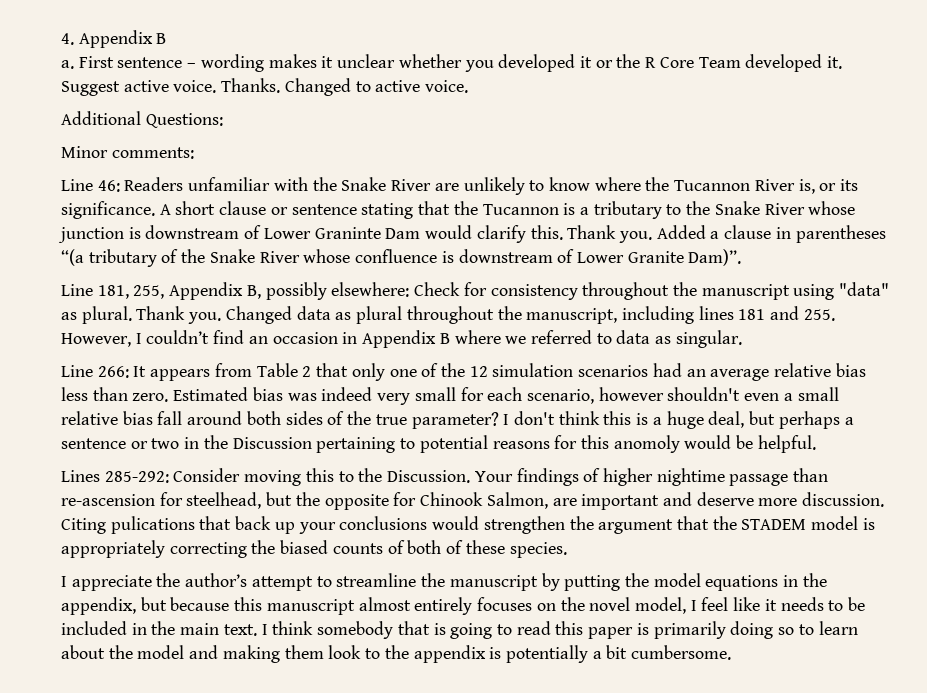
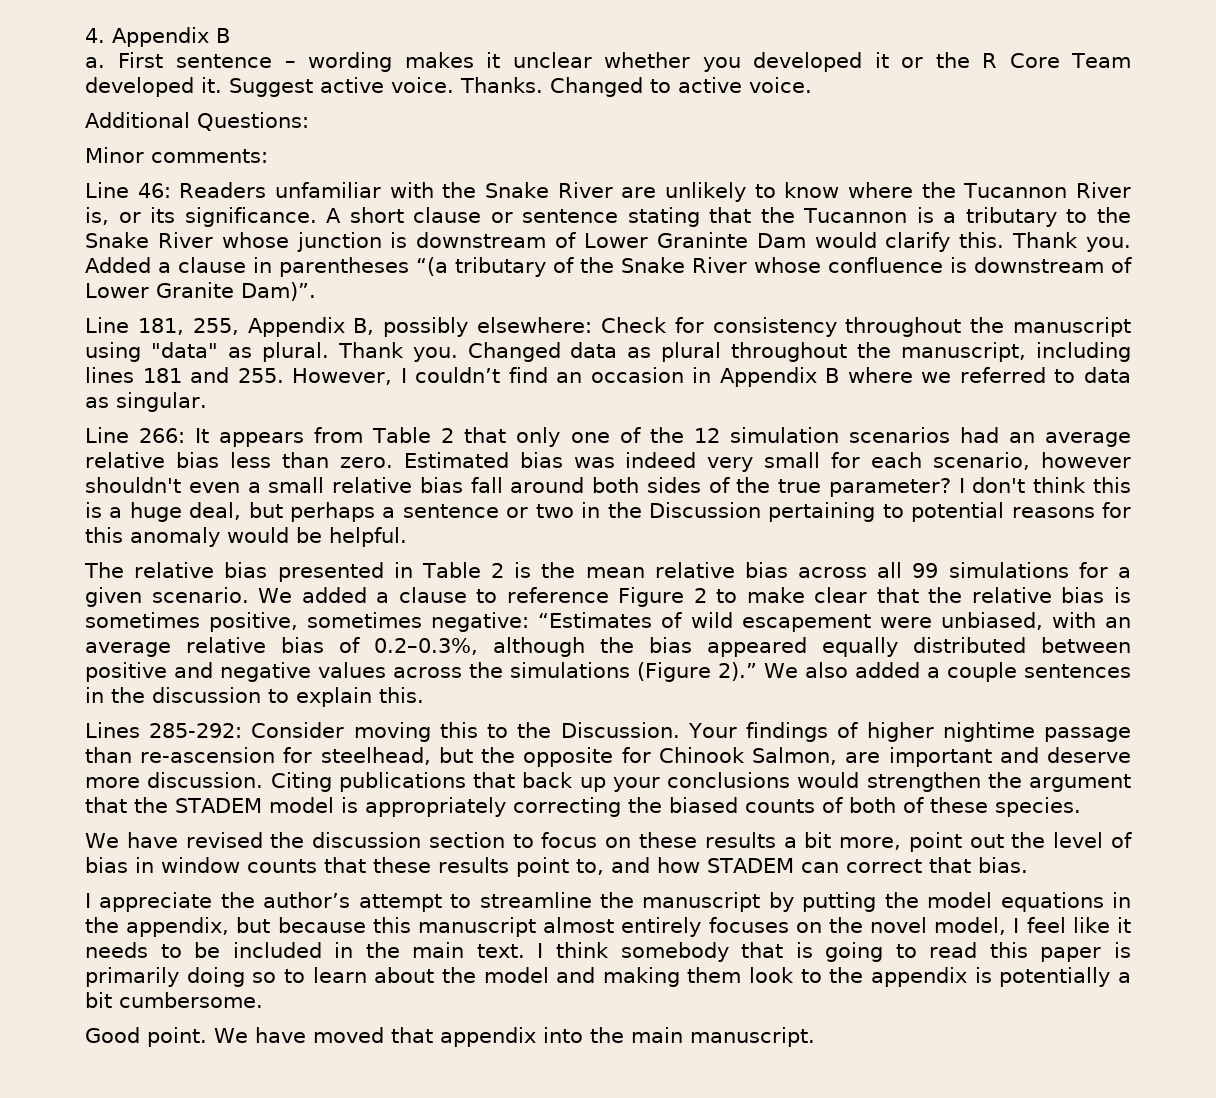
[613,435,680,453] anomoly -> [130,527,220,547] anomaly
(816, 444) none -> [84,562,1131,582] [85,587,1132,607] [85,612,1131,632] [85,637,1131,657] [85,662,1131,682] [85,687,424,707] // The relative bias presented in Table 2 is the mean relative bias across all 99 simulations for a given scenario. We added a clause to reference Figure 2 to make clear that the relative bias is sometimes positive, sometimes negative: “Estimates of wild escapement were unbiased, with an average relative bias of 0.2–0.3%, although the bias appeared equally distributed between positive and negative values across the simulations (Figure 2).” We also added a couple sentences in the discussion to explain this.
[110,516,195,534] pulications -> [338,772,466,792] publications
(567, 550) none -> [85,832,1133,852] [85,857,1028,877] // We have revised the discussion section to focus on these results a bit more, point out the level of bias in window counts that these results point to, and how STADEM can correct that bias.
(732, 652) none -> [85,1027,815,1047] // Good point. We have moved that appendix into the main manuscript.

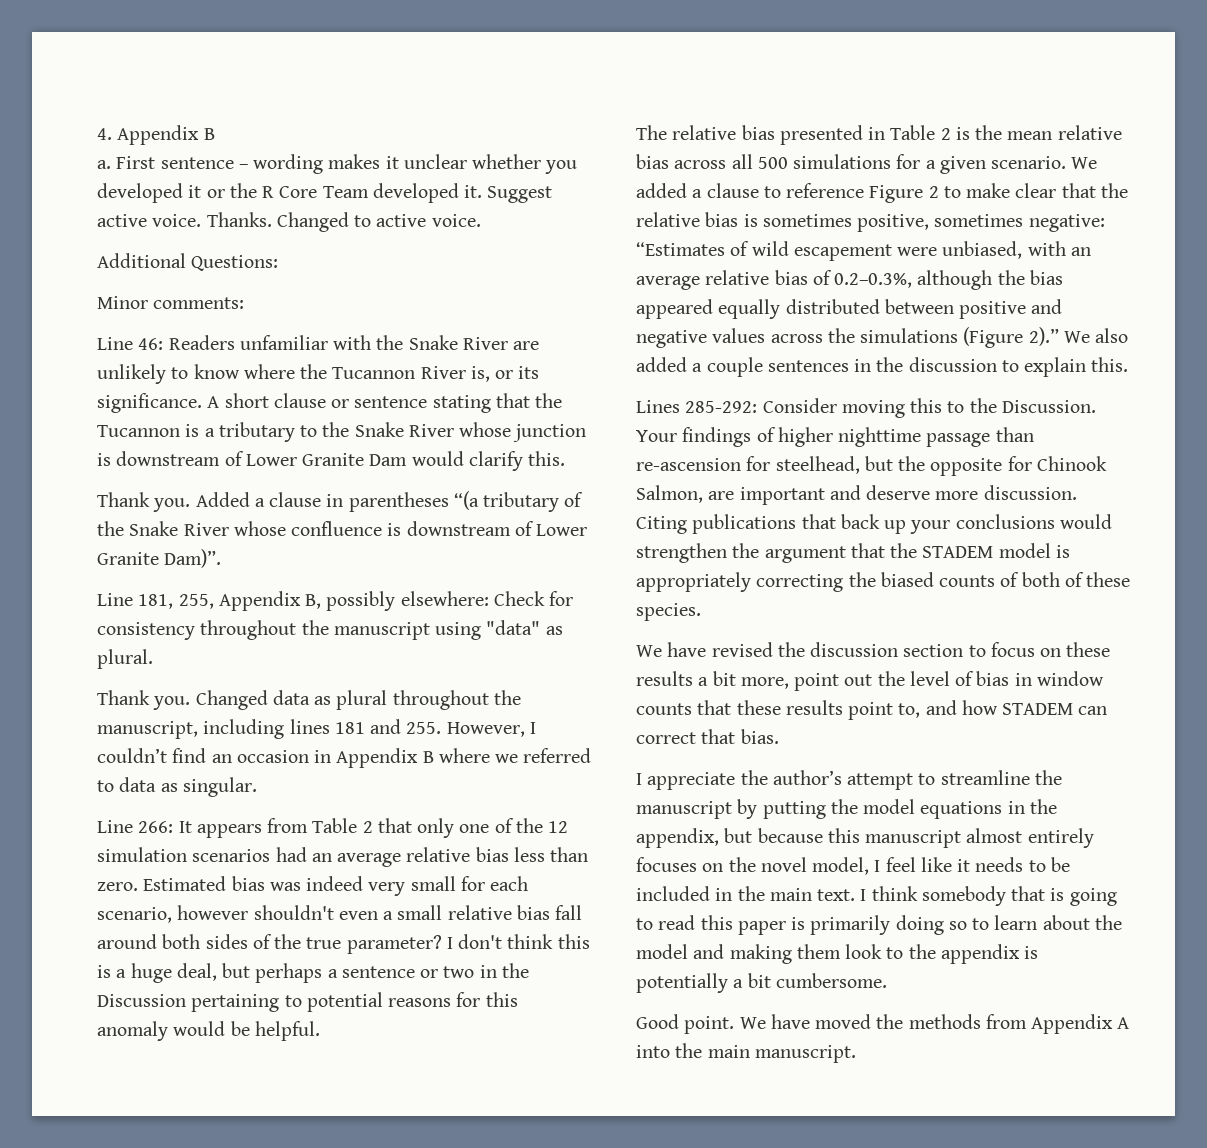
[656,232,748,248] Graninte -> [302,453,365,466] Granite
(1005, 240) none -> (566, 458) //
(329, 352) none -> (153, 659) //
[912,563,939,578] 99 -> [757,157,788,169] 500
[942,722,1035,742] nightime -> [838,427,922,447] nighttime
[390,1027,536,1047] that appendix -> [876,1014,1130,1034] the methods from Appendix A

